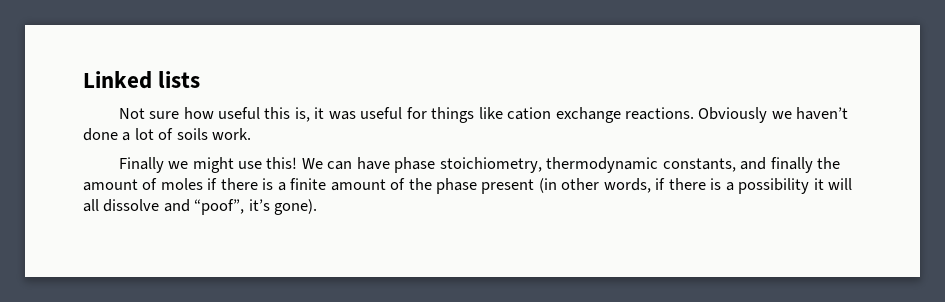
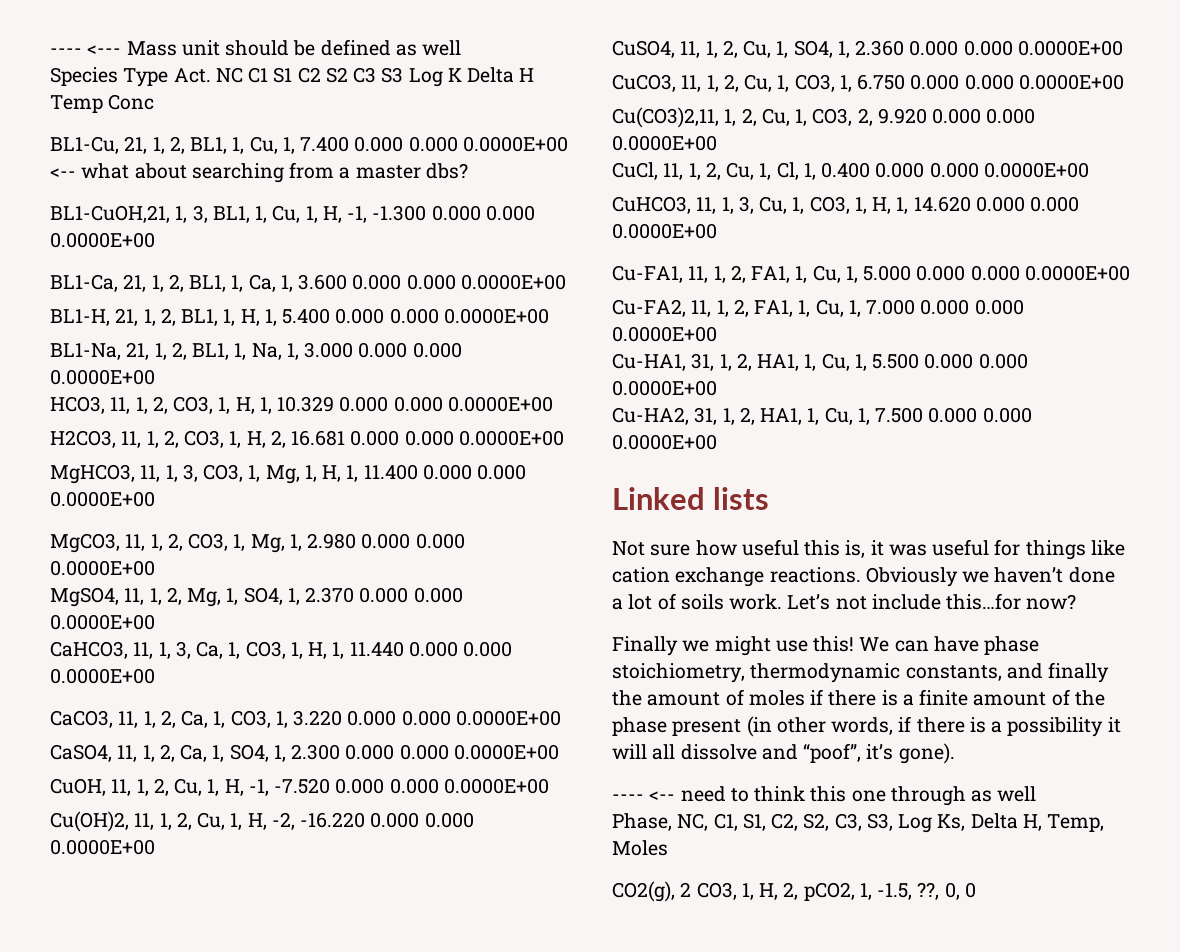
(83, 80) none -> [50,39,462,56] [50,67,535,87] [50,94,155,113] [50,136,568,154] [50,162,468,183] [50,205,535,223] [50,232,155,248] [50,274,566,292] [50,308,549,326] [50,342,462,360] [50,369,155,385] [50,396,553,414] [50,430,564,448] [50,464,527,484] [50,491,155,507] [50,533,465,553] [50,560,155,576] [50,587,463,607] [50,614,155,630] [50,641,513,659] [50,668,155,684] [50,710,561,728] [50,744,559,762] [50,778,549,796] [50,811,474,832] [50,839,155,855] [612,40,1123,58] [612,74,1124,92] [612,107,1036,128] [612,135,717,151] [612,162,1089,180] [612,196,1080,214] [612,223,717,239] [612,265,1130,283] [612,299,1024,317] [612,326,717,342] [612,353,1028,371] [612,380,717,396] [612,407,1032,425] [612,434,717,450] ---- <--- Mass unit should be defined as well // Species Type Act. NC C1 S1 C2 S2 C3 S3 Log K Delta H Temp Conc // BL1-Cu, 21, 1, 2, BL1, 1, Cu, 1, 7.400 0.000 0.000 0.0000E+00 <-- what about searching from a master dbs? // BL1-CuOH,21, 1, 3, BL1, 1, Cu, 1, H, -1, -1.300 0.000 0.000 0.0000E+00 // BL1-Ca, 21, 1, 2, BL1, 1, Ca, 1, 3.600 0.000 0.000 0.0000E+00 // BL1-H, 21, 1, 2, BL1, 1, H, 1, 5.400 0.000 0.000 0.0000E+00 // BL1-Na, 21, 1, 2, BL1, 1, Na, 1, 3.000 0.000 0.000 0.0000E+00 // HCO3, 11, 1, 2, CO3, 1, H, 1, 10.329 0.000 0.000 0.0000E+00 // H2CO3, 11, 1, 2, CO3, 1, H, 2, 16.681 0.000 0.000 0.0000E+00 // MgHCO3, 11, 1, 3, CO3, 1, Mg, 1, H, 1, 11.400 0.000 0.000 0.0000E+00 // MgCO3, 11, 1, 2, CO3, 1, Mg, 1, 2.980 0.000 0.000 0.0000E+00 // MgSO4, 11, 1, 2, Mg, 1, SO4, 1, 2.370 0.000 0.000 0.0000E+00 // CaHCO3, 11, 1, 3, Ca, 1, CO3, 1, H, 1, 11.440 0.000 0.000 0.0000E+00 // CaCO3, 11, 1, 2, Ca, 1, CO3, 1, 3.220 0.000 0.000 0.0000E+00 // CaSO4, 11, 1, 2, Ca, 1, SO4, 1, 2.300 0.000 0.000 0.0000E+00 // CuOH, 11, 1, 2, Cu, 1, H, -1, -7.520 0.000 0.000 0.0000E+00 // Cu(OH)2, 11, 1, 2, Cu, 1, H, -2, -16.220 0.000 0.000 0.0000E+00 // CuSO4, 11, 1, 2, Cu, 1, SO4, 1, 2.360 0.000 0.000 0.0000E+00 // CuCO3, 11, 1, 2, Cu, 1, CO3, 1, 6.750 0.000 0.000 0.0000E+00 // Cu(CO3)2,11, 1, 2, Cu, 1, CO3, 2, 9.920 0.000 0.000 0.0000E+00 // CuCl, 11, 1, 2, Cu, 1, Cl, 1, 0.400 0.000 0.000 0.0000E+00 // CuHCO3, 11, 1, 3, Cu, 1, CO3, 1, H, 1, 14.620 0.000 0.000 0.0000E+00 // Cu-FA1, 11, 1, 2, FA1, 1, Cu, 1, 5.000 0.000 0.000 0.0000E+00 // Cu-FA2, 11, 1, 2, FA1, 1, Cu, 1, 7.000 0.000 0.000 0.0000E+00 // Cu-HA1, 31, 1, 2, HA1, 1, Cu, 1, 5.500 0.000 0.000 0.0000E+00 // Cu-HA2, 31, 1, 2, HA1, 1, Cu, 1, 7.500 0.000 0.000 0.0000E+00 //
(252, 134) none -> [787,593,1077,610] Let’s not include this…for now?
(318, 207) none -> [612,786,1037,806] [612,813,1105,833] [612,840,668,856] [612,881,976,902] // ---- <-- need to think this one through as well // Phase, NC, C1, S1, C2, S2, C3, S3, Log Ks, Delta H, Temp, Moles // CO2(g), 2 CO3, 1, H, 2, pCO2, 1, -1.5, ??, 0, 0

